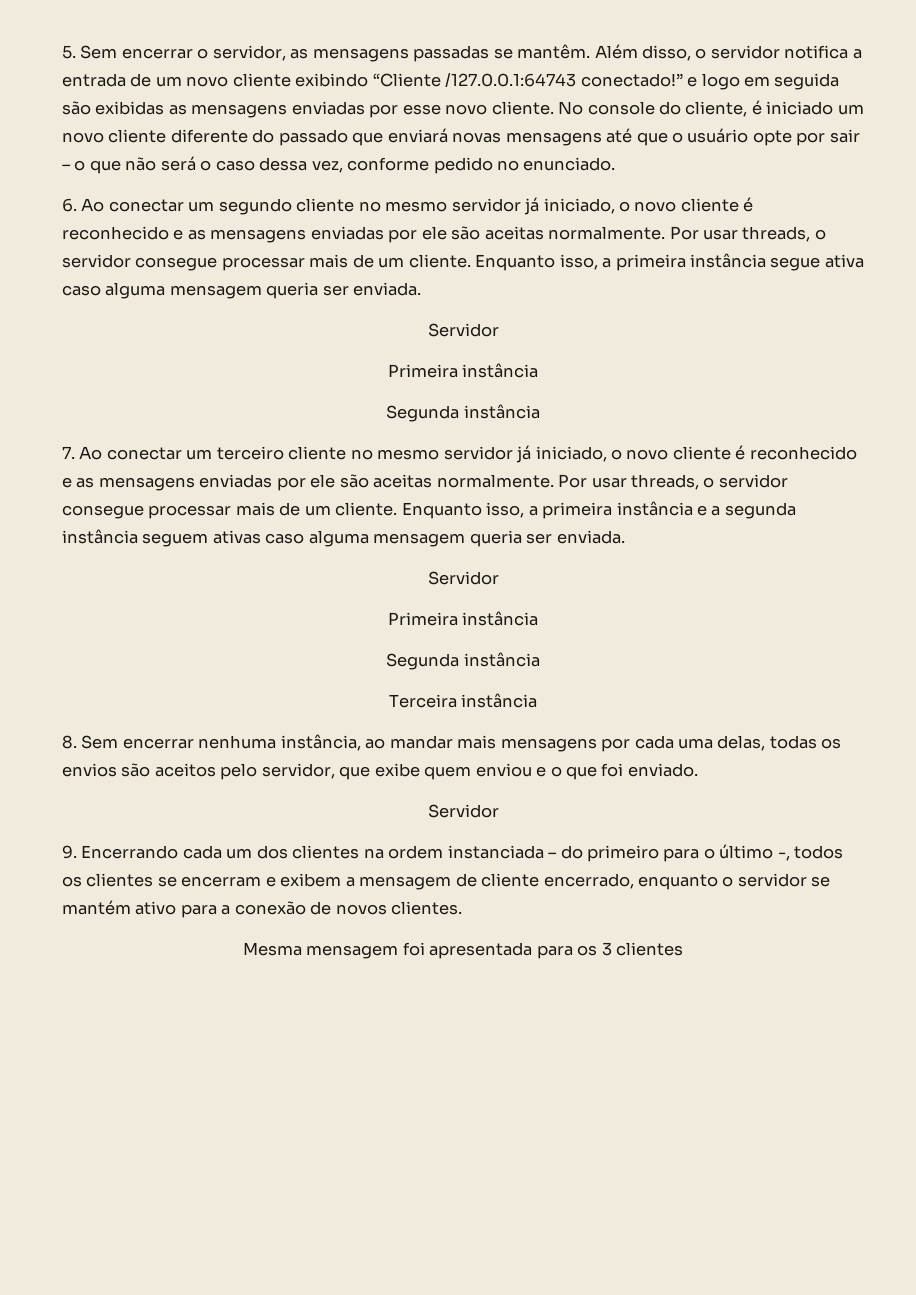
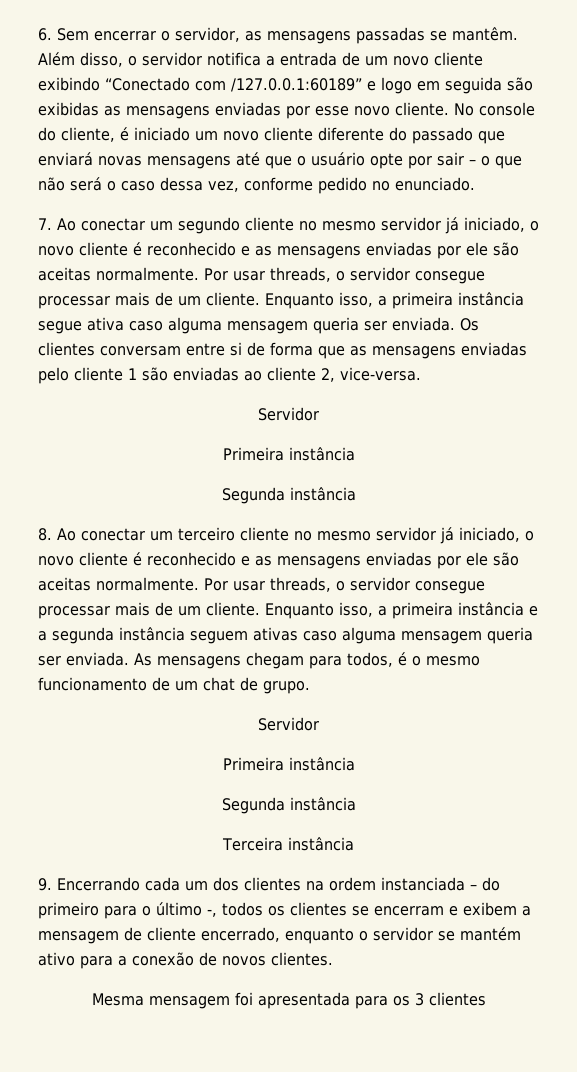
[62,45,76,59] 5. -> [38,28,52,41] 6.
[372,73,683,87] “Cliente /127.0.0.1:64743 conectado!” -> [105,77,362,92] “Conectado com /127.0.0.1:60189”
[62,198,77,212] 6. -> [38,218,52,230] 7.
[427,323,499,337] [387,363,539,378] [386,404,540,422] [62,446,75,459] // Servidor // Primeira instância // Segunda instância // 7. -> [460,318,479,331] [38,342,527,359] [38,367,421,384] [258,407,319,421] [222,447,355,461] [221,487,356,504] [38,528,52,541] Os clientes conversam entre si de forma que as mensagens enviadas pelo cliente 1 são enviadas ao cliente 2, vice-versa. // Servidor // Primeira instância // Segunda instância // 8.
(625, 537) none -> [134,652,480,669] [38,677,310,694] As mensagens chegam para todos, é o mesmo funcionamento de um chat de grupo.
[62,734,842,752] [62,763,698,780] [427,804,499,818] // 8. Sem encerrar nenhuma instância, ao mandar mais mensagens por cada uma delas, todas os envios são aceitos pelo servidor, que exibe quem enviou e o que foi enviado. // Servidor -> (354, 844) none

